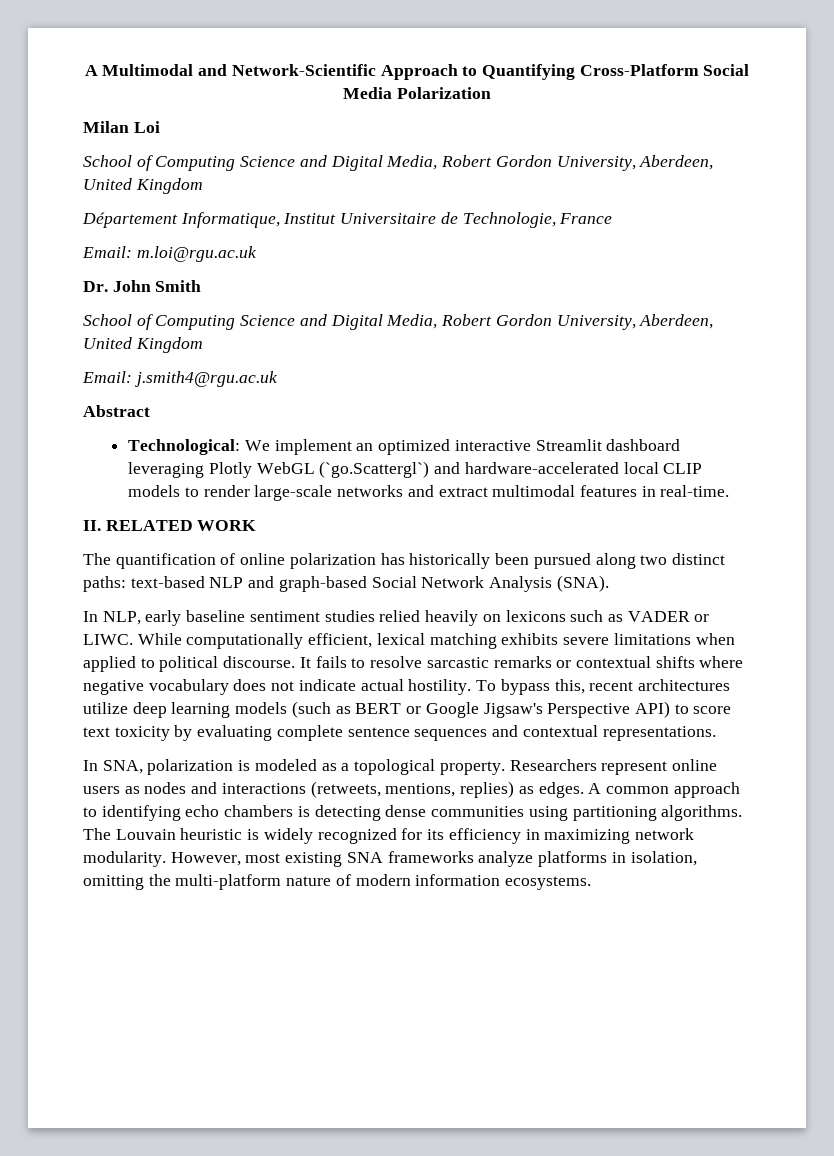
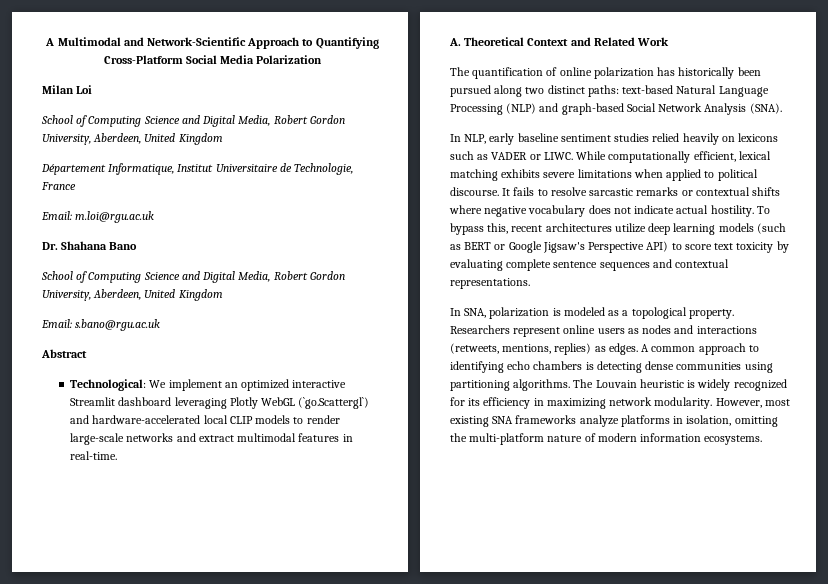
[112,280,202,292] John Smith -> [61,241,138,250] Shahana Bano
[134,371,278,387] j.smith4@rgu.ac.uk -> [75,319,161,331] s.bano@rgu.ac.uk
[83,520,257,531] II. RELATED WORK -> [449,37,670,46] A. Theoretical Context and Related Work
[209,577,244,588] NLP -> [676,85,769,97] [450,103,537,115] Natural Language Processing (NLP)

